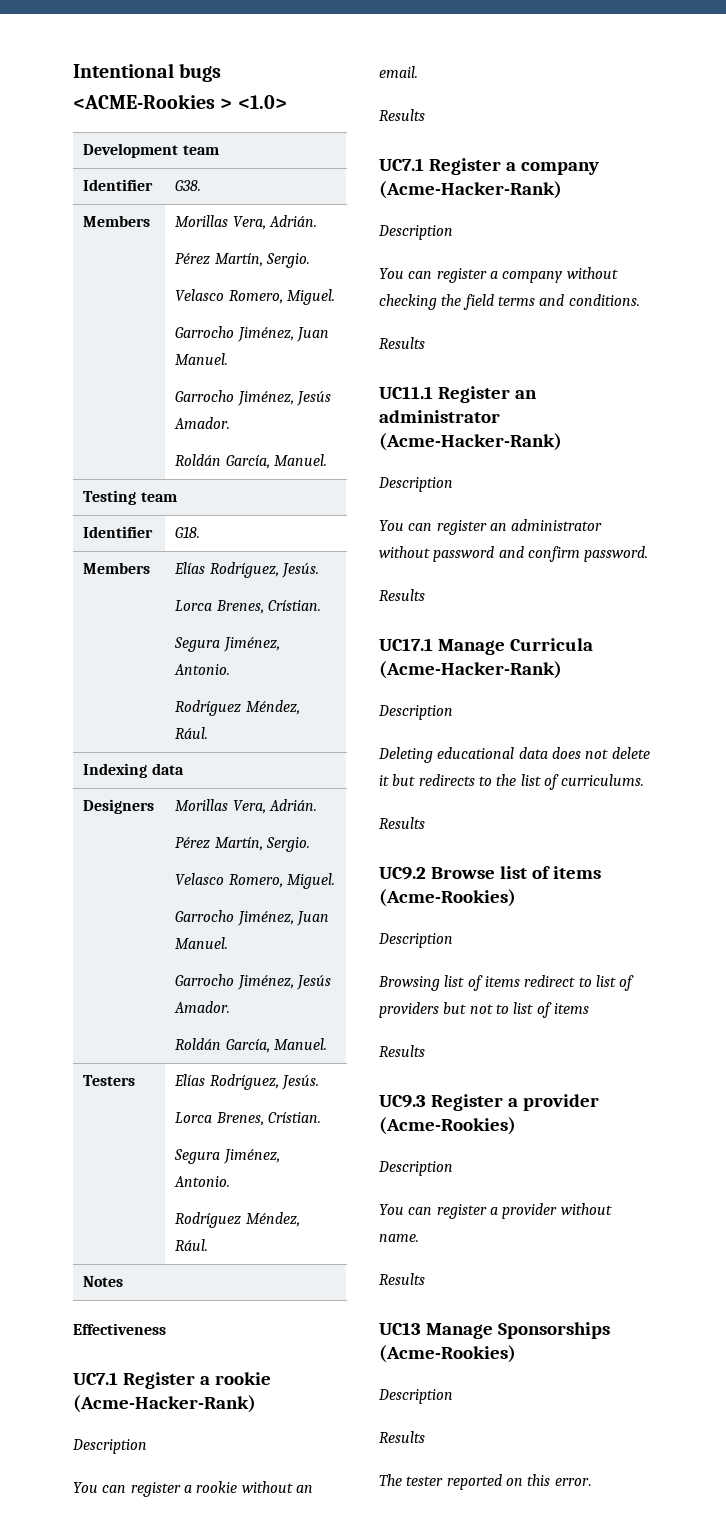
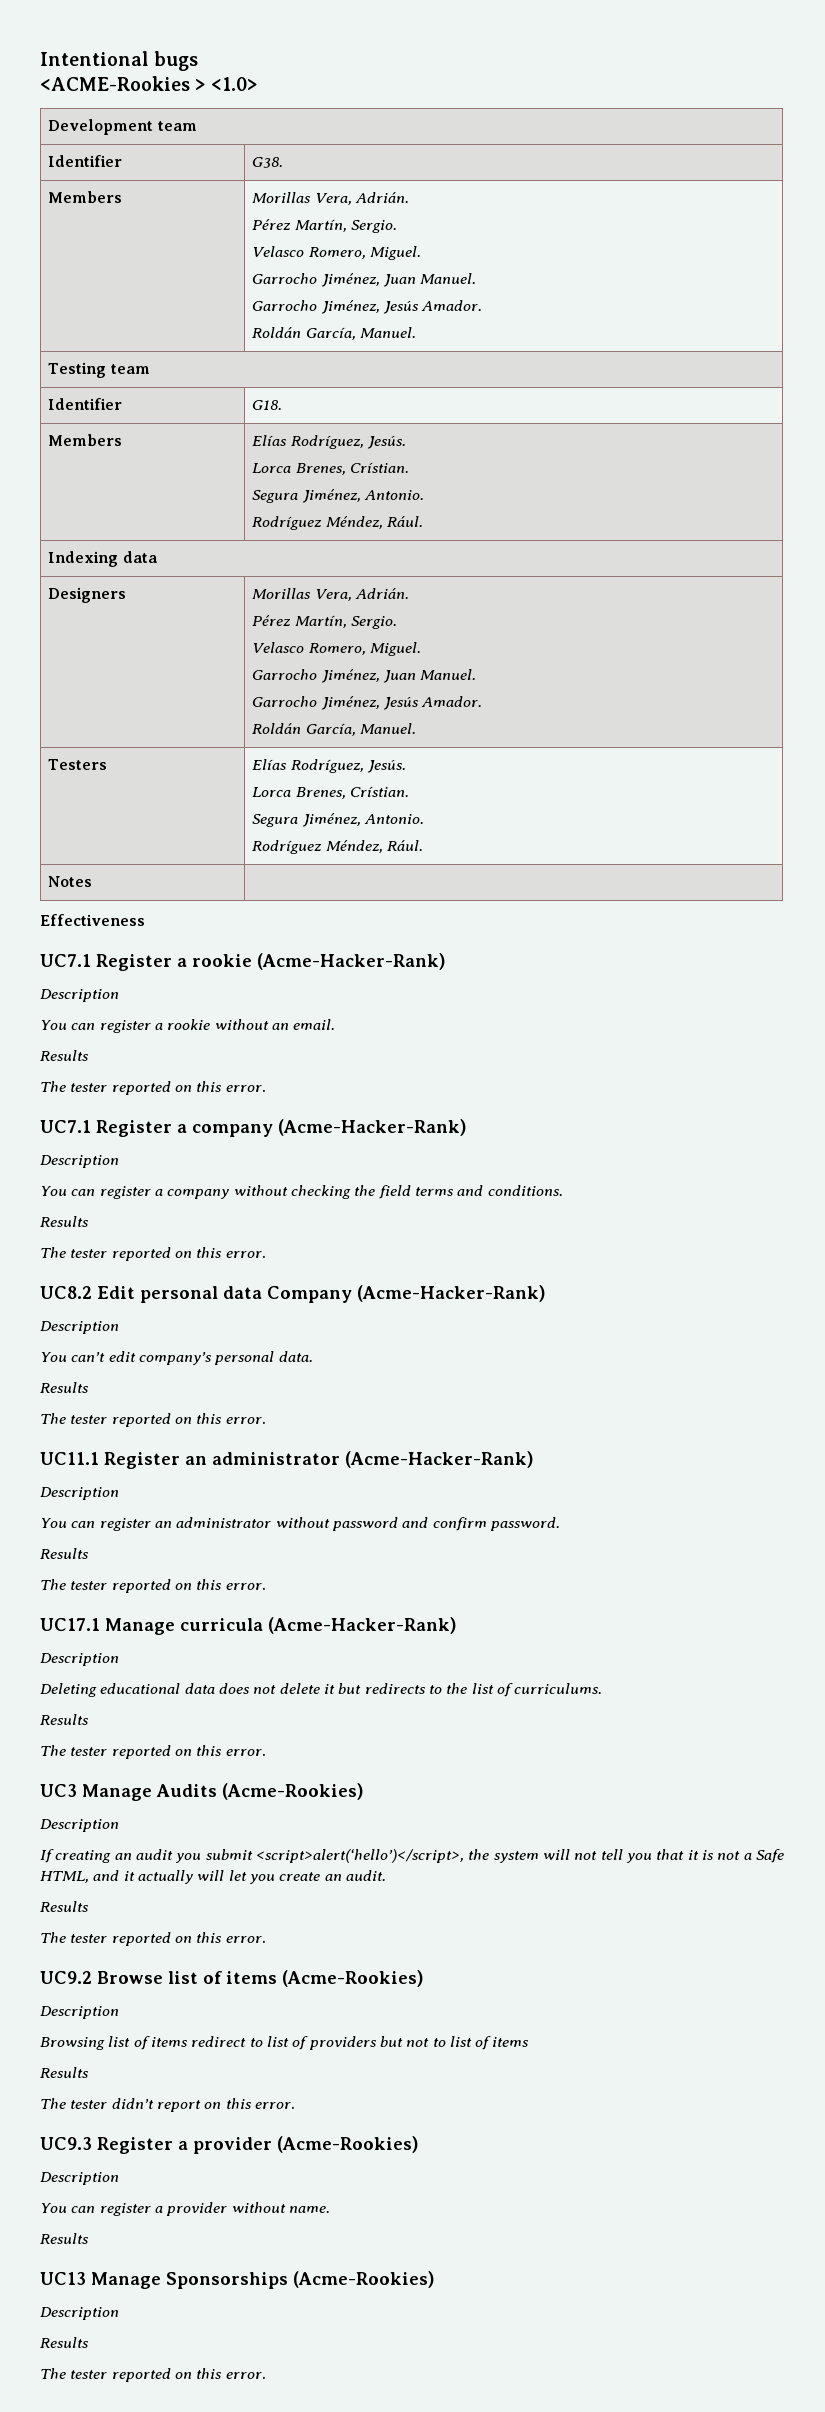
(425, 115) none -> [40,1081,266,1095] // The tester reported on this error.
(425, 343) none -> [40,1247,266,1261] [40,1285,546,1303] [40,1321,119,1334] [40,1351,313,1365] [40,1382,89,1393] [40,1413,266,1427] // The tester reported on this error. // UC8.2 Edit personal data Company (Acme-Hacker-Rank) // Description // You can’t edit company’s personal data. // Results // The tester reported on this error.
(425, 595) none -> [40,1579,266,1593] // The tester reported on this error.
[509,638,593,651] Curricula -> [180,1618,263,1631] curricula
(425, 823) none -> [40,1745,266,1759] [40,1783,364,1801] [40,1819,119,1832] [40,1849,785,1863] [40,1870,386,1884] [40,1901,89,1912] [40,1932,266,1946] // The tester reported on this error. // UC3 Manage Audits (Acme-Rookies) // Description // If creating an audit you submit <script>alert(‘hello’)</script>, the system will not tell you that it is not a Safe HTML, and it actually will let you create an audit. // Results // The tester reported on this error.
(425, 1051) none -> [40,2098,295,2112] // The tester didn’t report on this error.

